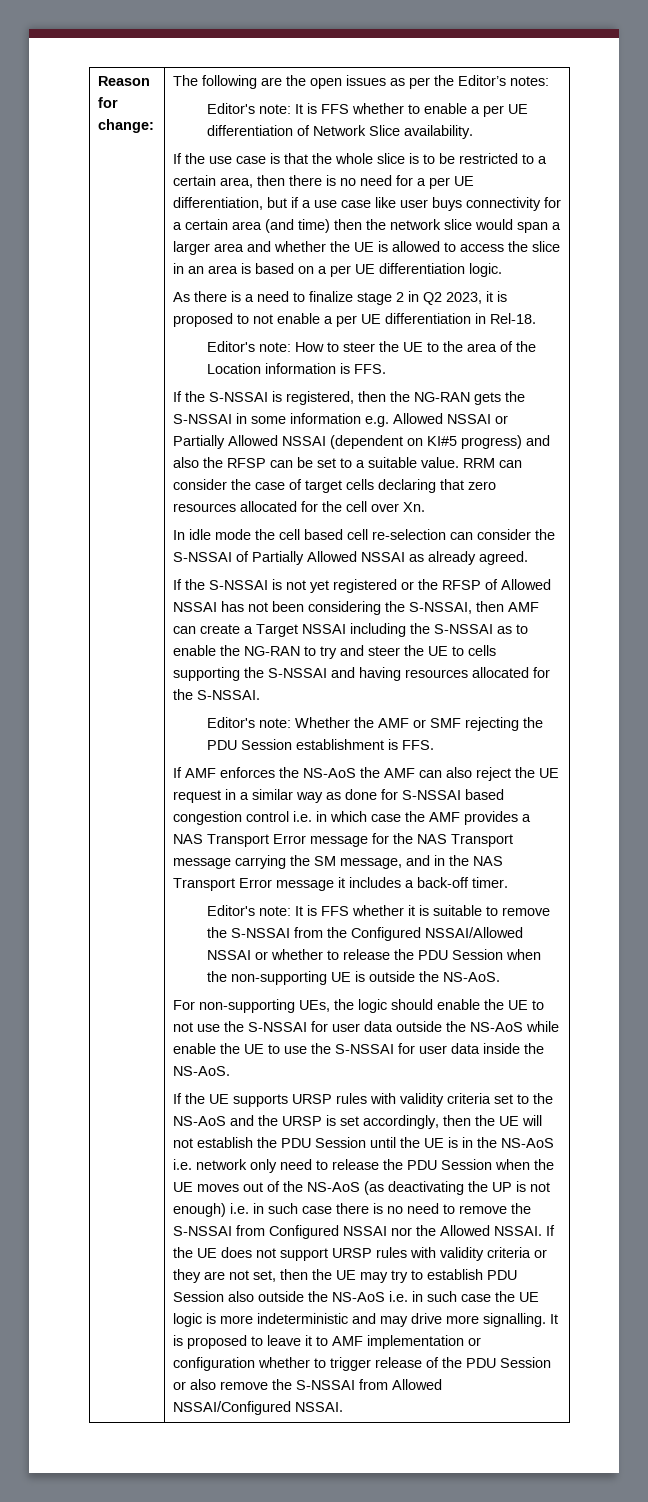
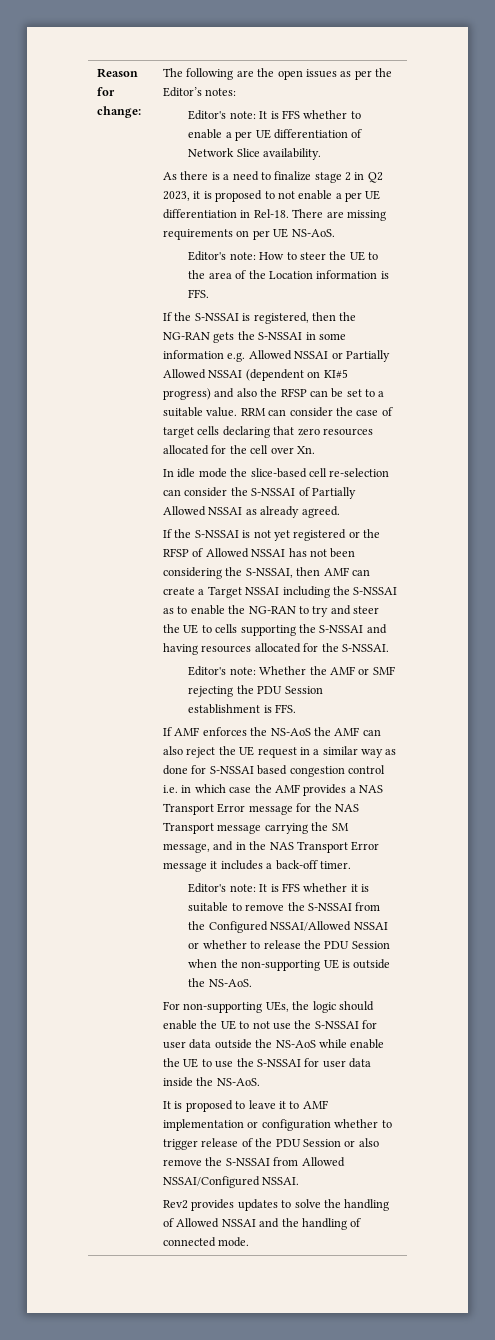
[172,153,547,164] [172,175,474,189] [172,197,561,211] [172,219,561,233] [172,241,560,255] [172,263,502,277] // If the use case is that the whole slice is to be restricted to a certain area, then there is no need for a per UE differentiation, but if a use case like user buys connectivity for a certain area (and time) then the network slice would span a larger area and whether the UE is allowed to access the slice in an area is based on a per UE differentiation logic. -> (322, 154) none
(536, 318) none -> [292,209,386,221] [163,228,335,240] There are missing requirements on per UE NS-AoS.
[278,529,343,540] cell based -> [250,468,307,478] slice-based
[172,1093,553,1107] [172,1115,542,1129] [172,1137,554,1148] [172,1159,554,1173] [172,1181,550,1195] [172,1203,531,1217] [172,1225,555,1239] [172,1247,547,1261] [172,1269,517,1283] [172,1291,539,1302] [172,1313,546,1327] If the UE supports URSP rules with validity criteria set to the NS-AoS and the URSP is set accordingly, then the UE will not establish the PDU Session until the UE is in the NS-AoS i.e. network only need to release the PDU Session when the UE moves out of the NS-AoS (as deactivating the UP is not enough) i.e. in such case there is no need to remove the S-NSSAI from Configured NSSAI nor the Allowed NSSAI. If the UE does not support URSP rules with validity criteria or they are not set, then the UE may try to establish PDU Session also outside the NS-AoS i.e. in such case the UE logic is more indeterministic and may drive more signalling. -> (260, 1082) none
(343, 1407) none -> [163,1199,390,1211] [163,1218,362,1230] [163,1237,250,1247] // Rev2 provides updates to solve the handling of Allowed NSSAI and the handling of connected mode.

